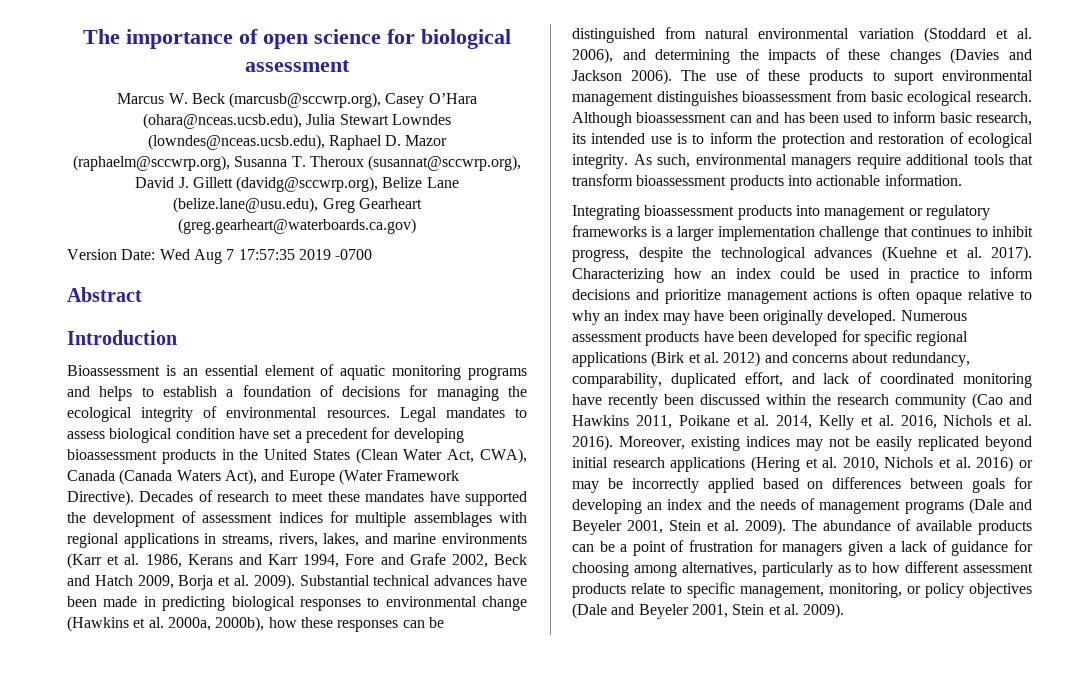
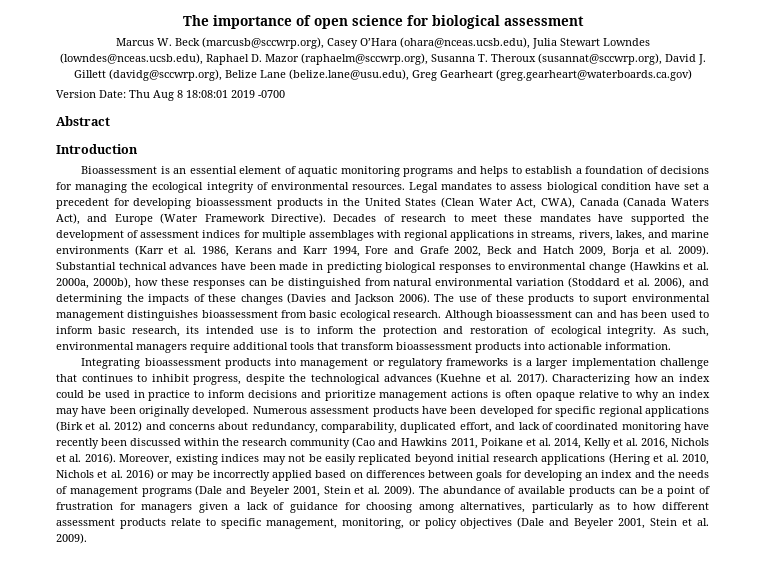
[159,249,295,264] Wed Aug 7 17:57:35 -> [129,90,228,101] Thu Aug 8 18:08:01

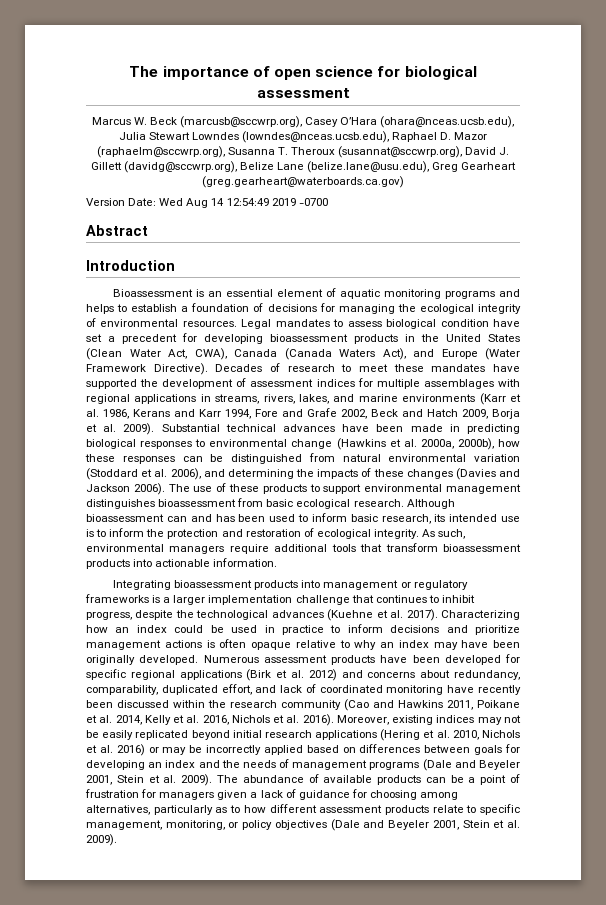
[129,90,228,101] Thu Aug 8 18:08:01 -> [159,198,269,208] Wed Aug 14 12:54:49
[593,294,628,305] suport -> [323,484,362,494] support

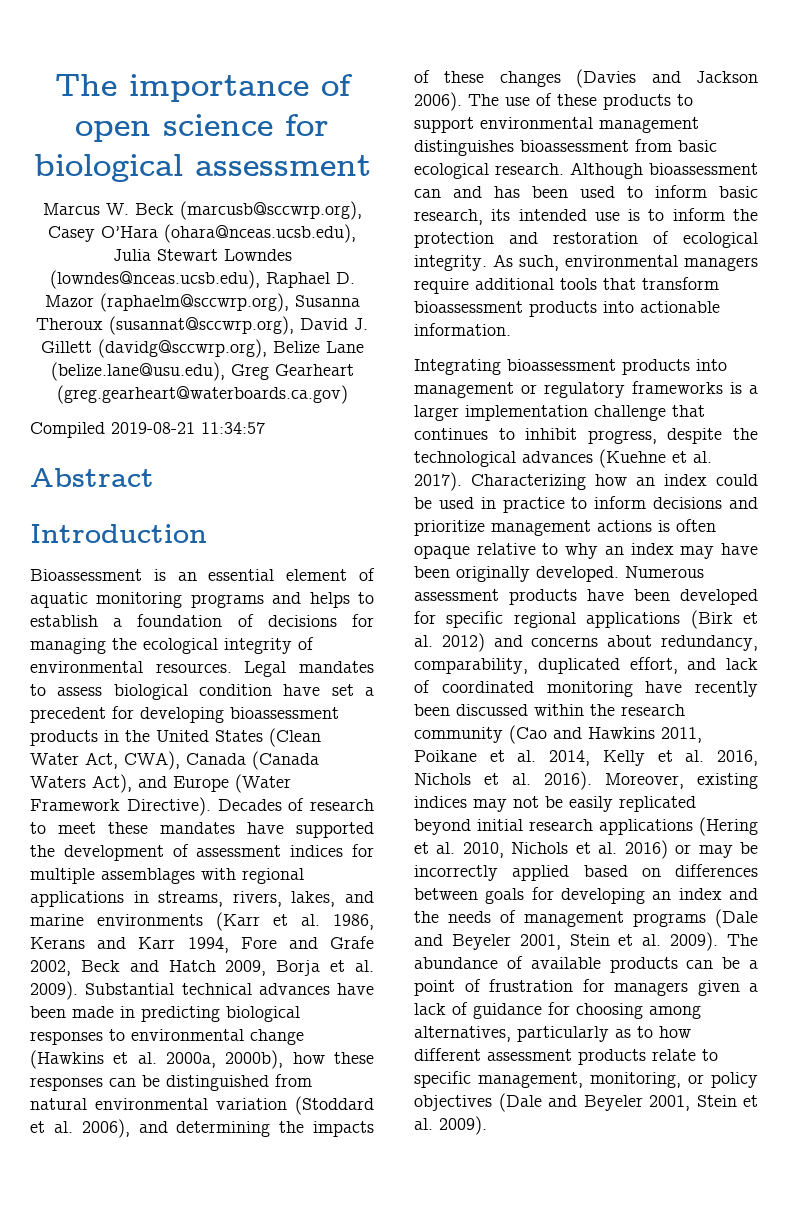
[277,147,288,155] T. -> (360, 301) none
[86,198,328,208] Version Date: Wed Aug 14 12:54:49 2019 -0700 -> [30,422,265,438] Compiled 2019-08-21 11:34:57

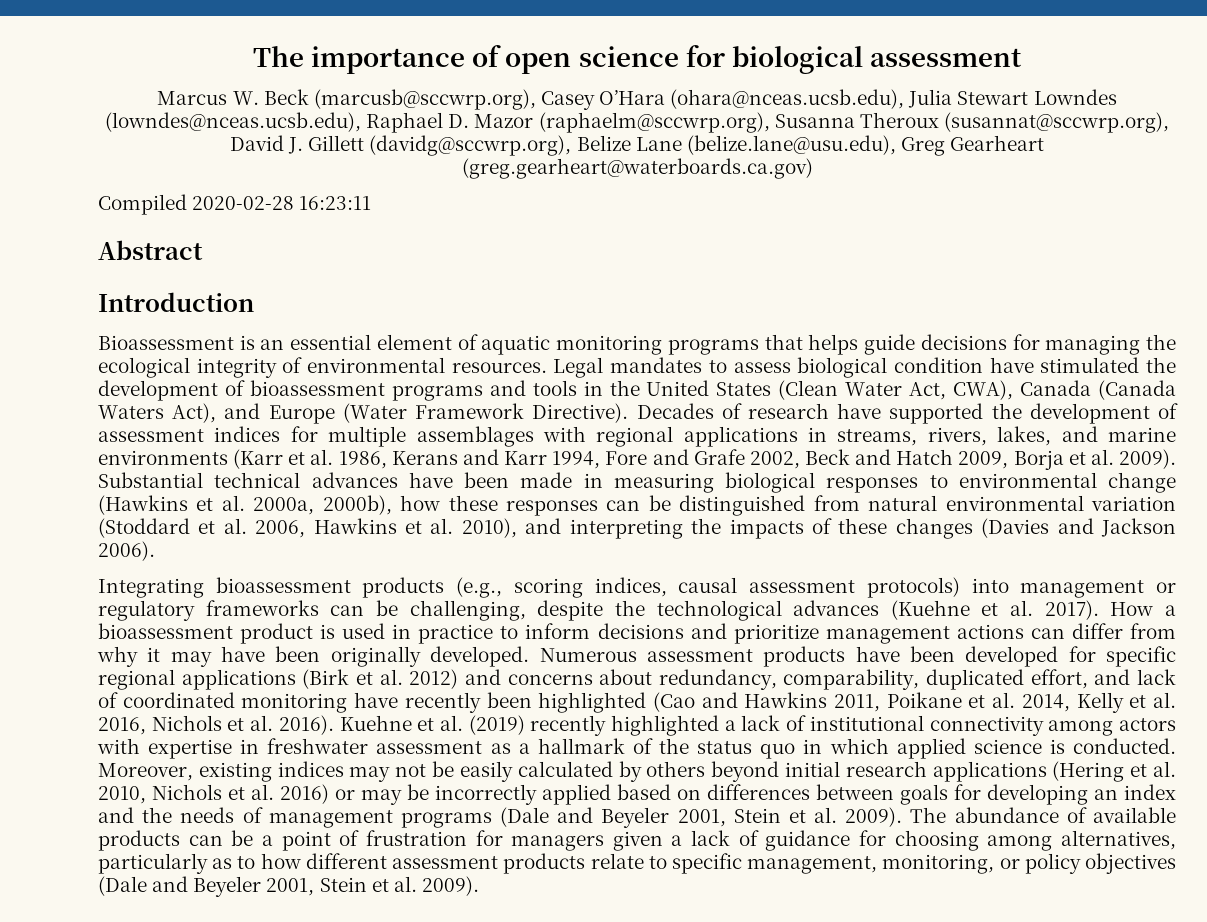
[111,422,265,434] 2019-08-21 11:34:57 -> [192,196,372,210] 2020-02-28 16:23:11
[272,592,374,608] [30,614,254,627] and helps to establish a foundation of -> [764,334,916,355] that helps guide
[331,684,374,696] [30,706,339,723] [30,730,98,746] set a precedent for developing bioassessment products -> [1040,357,1176,373] [98,380,577,401] stimulated the development of bioassessment programs and tools
[30,822,235,834] to meet these mandates -> (829, 411) none
[141,1006,220,1022] predicting -> [613,473,714,493] measuring
[81,1119,271,1138] 2006), and determining -> [255,518,683,539] 2006, Hawkins et al. 2010), and interpreting
[468,93,693,110] [414,117,699,133] [414,139,717,156] [414,162,758,179] [414,185,758,198] [414,208,758,225] [414,231,758,248] [414,254,758,271] [414,277,719,294] [414,301,720,317] [414,323,511,336] [414,359,690,375] The use of these products to support environmental management distinguishes bioassessment from basic ecological research. Although bioassessment can and has been used to inform basic research, its intended use is to inform the protection and restoration of ecological integrity. As such, environmental managers require additional tools that transform bioassessment products into actionable information. // Integrating bioassessment products -> [98,577,960,598] // Integrating bioassessment products (e.g., scoring indices, causal assessment protocols)
[730,382,758,394] [414,405,705,421] [414,428,657,444] is a larger implementation challenge that continues to inhibit progress, -> [330,600,526,621] can be challenging,
[471,474,758,490] [414,497,432,509] Characterizing how an index could be -> [1110,602,1176,616] [98,623,336,644] How a bioassessment product is
[658,519,716,532] [414,543,674,559] is often opaque relative to why an index -> [1030,623,1177,639] [97,646,161,667] can differ from why it
[456,704,685,716] [414,727,503,743] discussed within the research community -> [538,692,647,713] highlighted
(592, 780) none -> [339,715,1177,736] [97,738,1176,759] Kuehne et al. (2019) recently highlighted a lack of institutional connectivity among actors with expertise in freshwater assessment as a hallmark of the status quo in which applied science is conducted.
[619,796,696,812] replicated -> [517,761,706,782] calculated by others

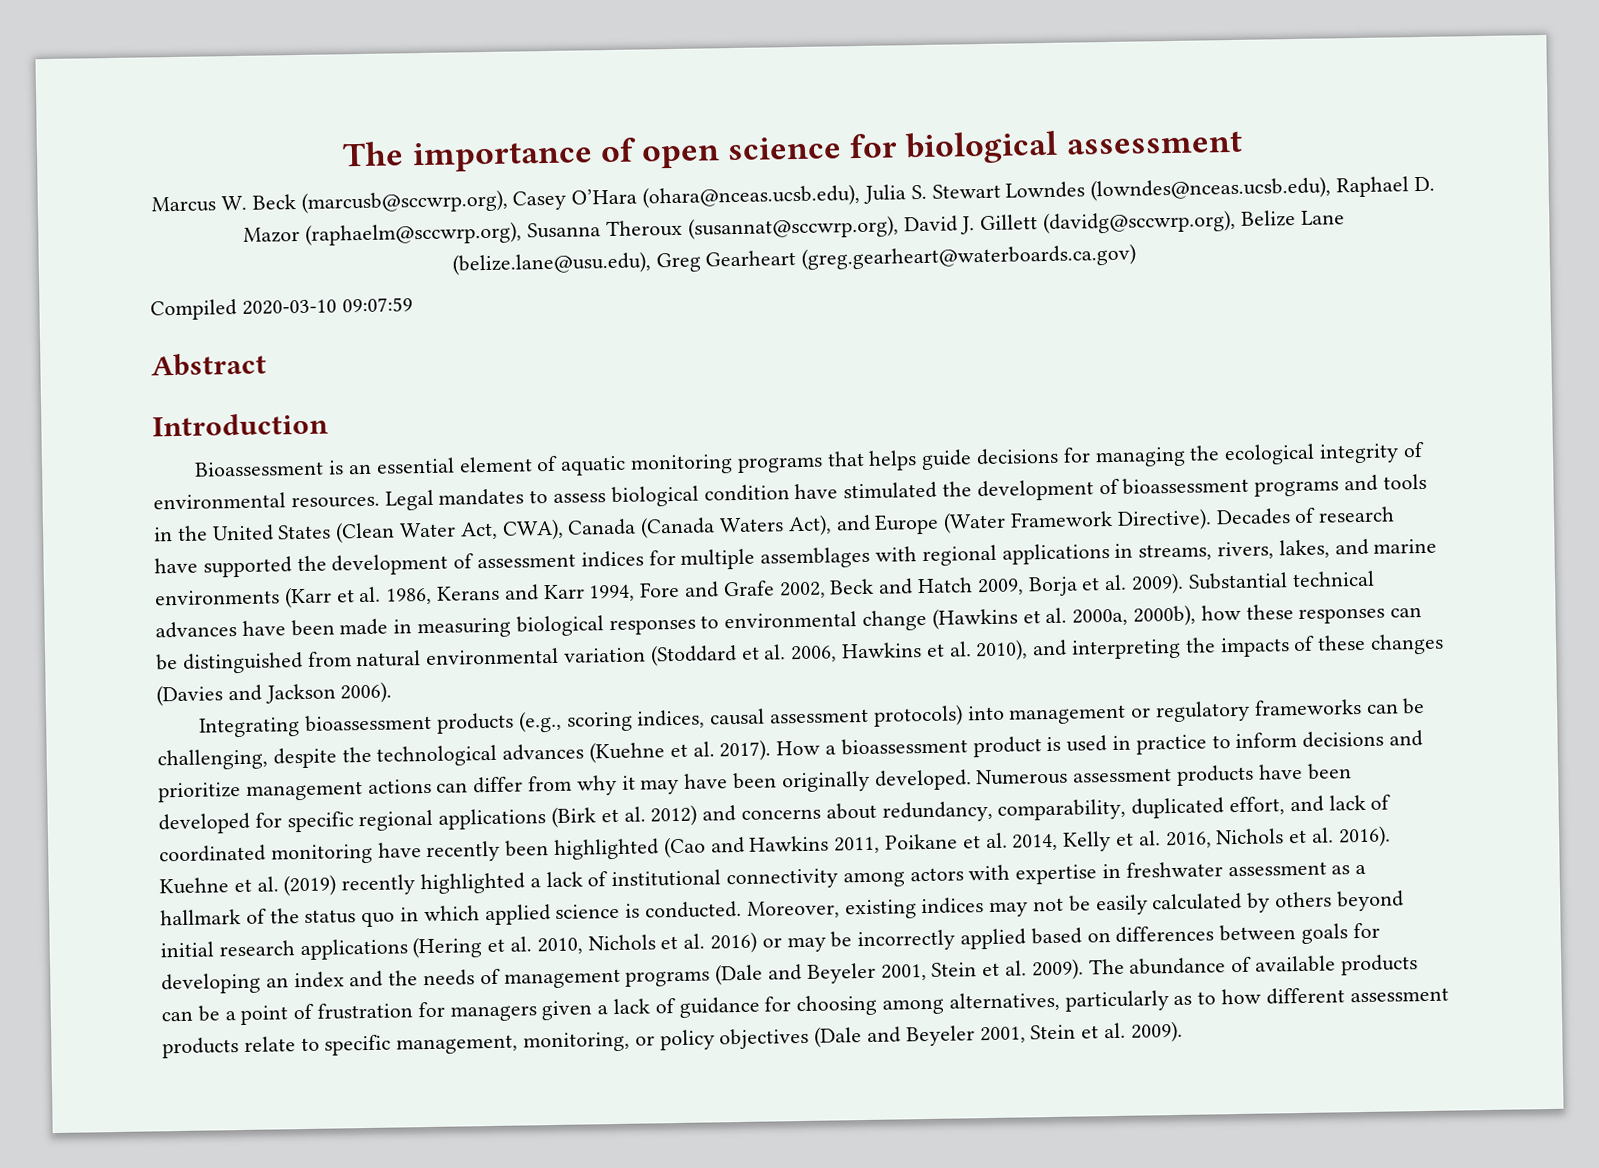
(953, 98) none -> [910,184,927,200] S.
[192,196,372,210] 2020-02-28 16:23:11 -> [241,297,413,315] 2020-03-10 09:07:59

